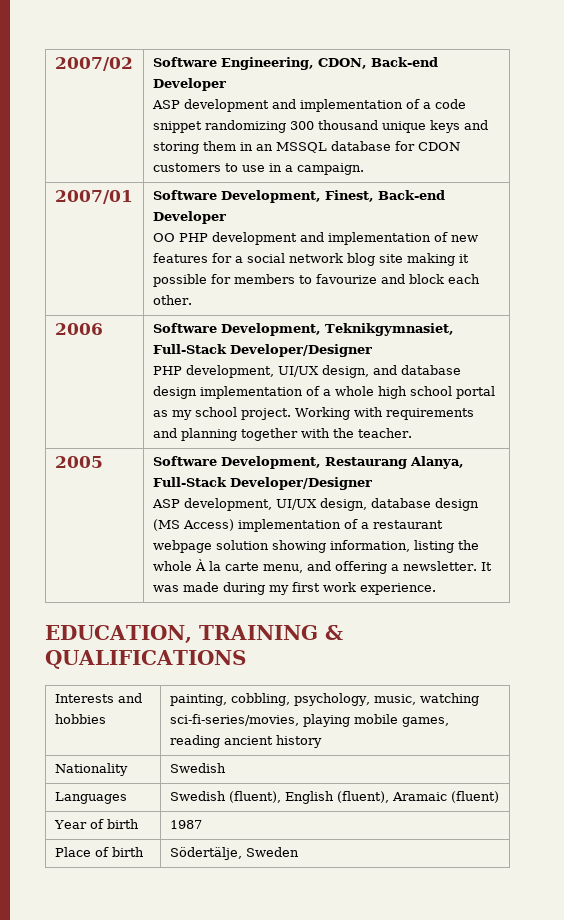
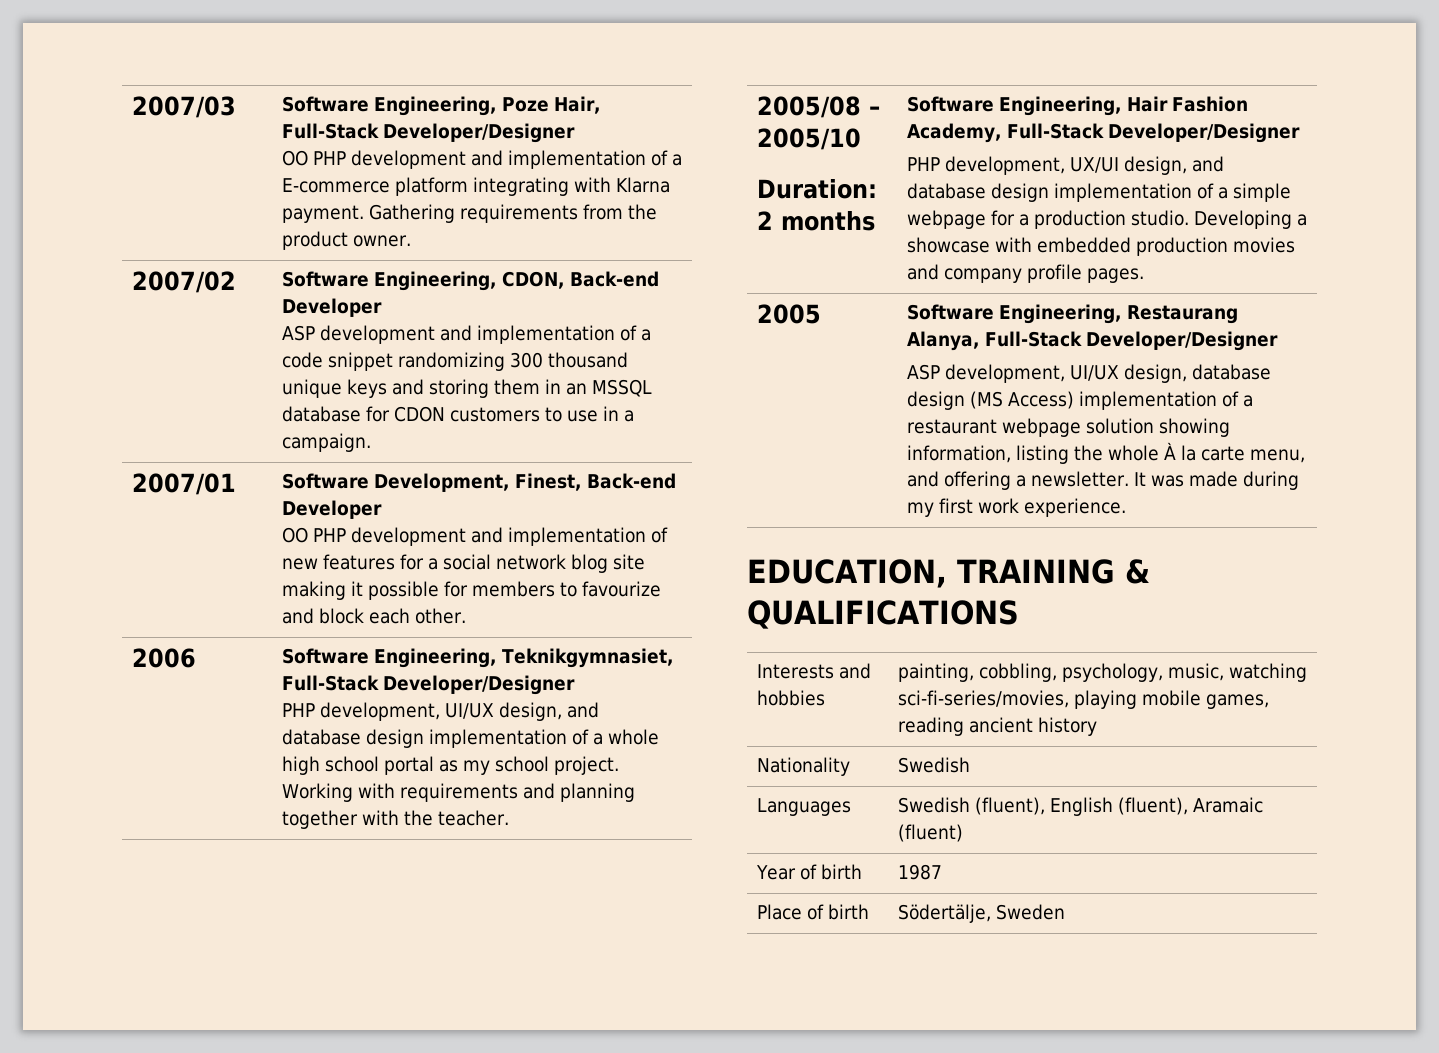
(54, 64) none -> [131,96,236,118] [281,96,601,116] [281,123,575,143] [281,150,682,169] [281,177,670,196] [281,204,657,223] [281,231,411,250] 2007/03 | Software Engineering, Poze Hair, Full-Stack Developer/Designer // OO PHP development and implementation of a E-commerce platform integrating with Klarna payment. Gathering requirements from the product owner. //
[220,323,321,336] Development, -> [373,648,497,668] Engineering,
(412, 433) none -> [756,96,880,118] [756,128,861,150] [756,179,877,199] [756,211,875,231] [906,96,1248,116] [906,123,1300,143] [906,156,1224,175] [906,183,1291,202] [906,210,1307,229] [906,237,1295,256] [906,264,1144,283] // 2005/08 – 2005/10 // Duration: 2 months | Software Engineering, Hair Fashion Academy, Full-Stack Developer/Designer // PHP development, UX/UI design, and database design implementation of a simple webpage for a production studio. Developing a showcase with embedded production movies and company profile pages.
[220,456,321,469] Development, -> [998,304,1122,324] Engineering,

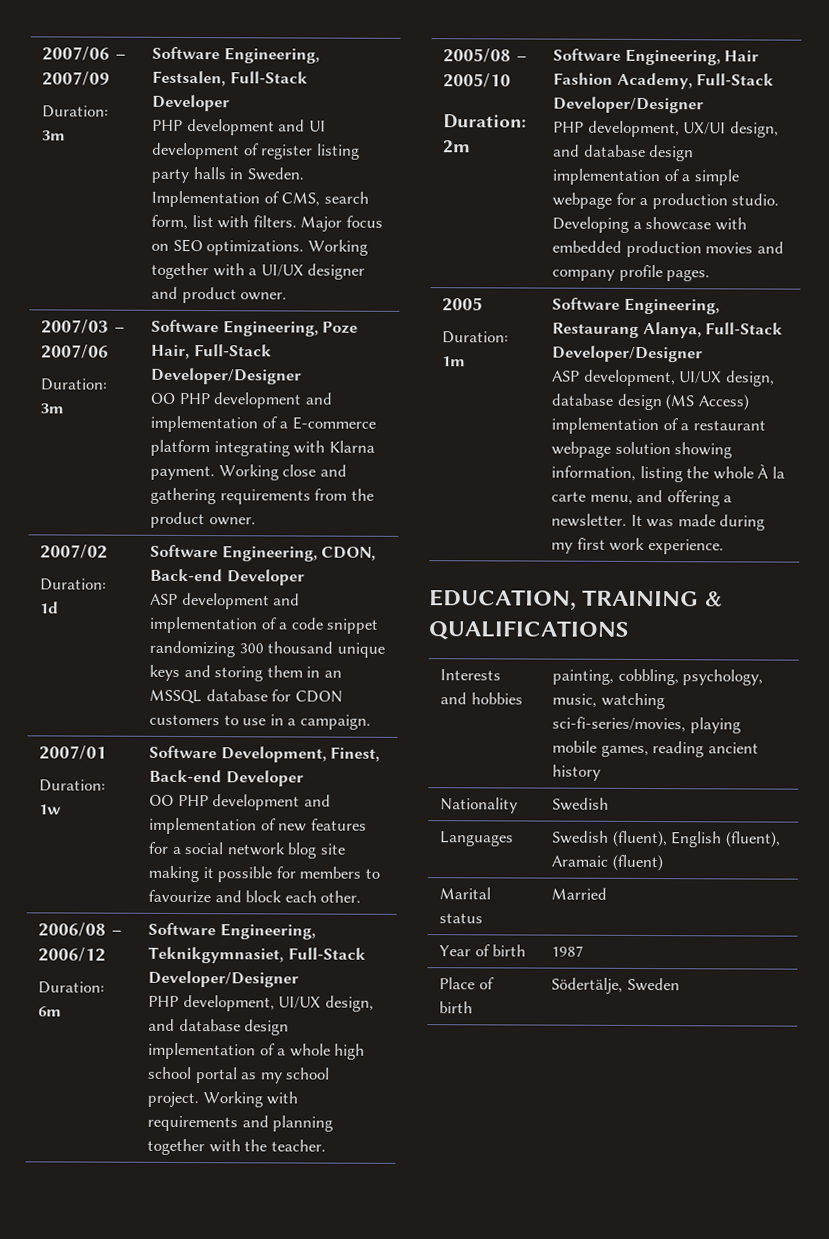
[131,96,236,118] 2007/03 -> [42,46,126,61] [42,71,111,86] [42,105,110,118] [42,130,67,141] [152,46,320,64] [152,70,308,87] [152,94,231,112] [152,118,326,136] [152,142,360,160] [151,167,304,184] [151,190,369,208] [151,214,383,232] [151,238,368,256] [151,262,366,280] [151,286,288,304] [41,319,125,334] [41,344,110,359] [40,378,109,391] [40,403,65,414] 2007/06 – 2007/09 // Duration: 3m | Software Engineering, Festsalen, Full-Stack Developer // PHP development and UI development of register listing party halls in Sweden. Implementation of CMS, search form, list with filters. Major focus on SEO optimizations. Working together with a UI/UX designer and product owner. // 2007/03 – 2007/06 // Duration: 3m
[368,204,455,223] Gathering -> [218,464,347,481] [150,487,217,505] Working close and gathering
(236, 282) none -> [40,578,108,591] [40,601,60,614] // Duration: 1d
(236, 484) none -> [39,779,107,792] [39,804,63,815] // Duration: 1w
[131,648,196,668] 2006 -> [38,922,122,937] [38,947,107,962] [38,981,106,994] [38,1006,63,1017] 2006/08 – 2006/12 // Duration: 6m
[756,211,875,231] 2 months -> [443,140,472,154] 2m
(821, 314) none -> [442,331,510,344] [442,356,467,367] // Duration: 1m
(963, 833) none -> [439,887,492,900] [439,913,484,924] [551,887,608,900] // Marital status | Married

